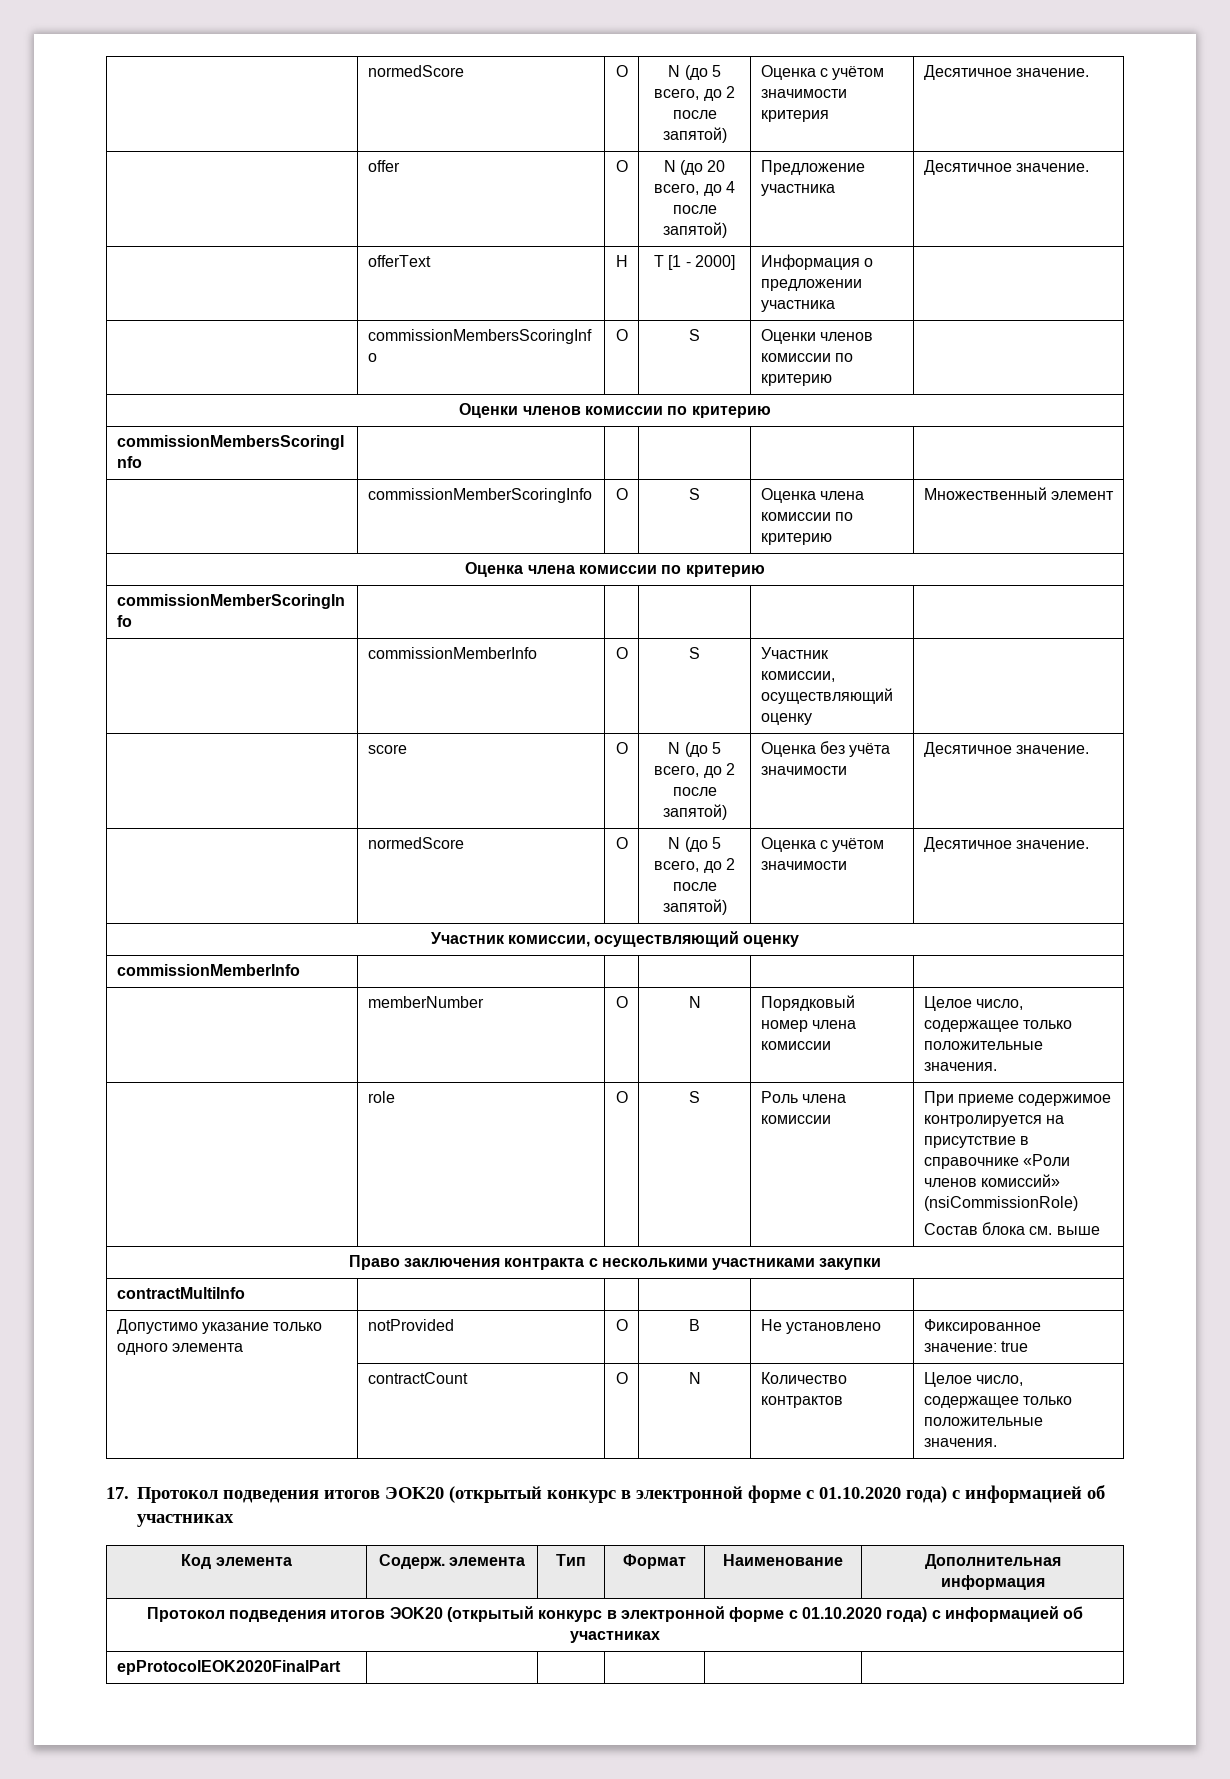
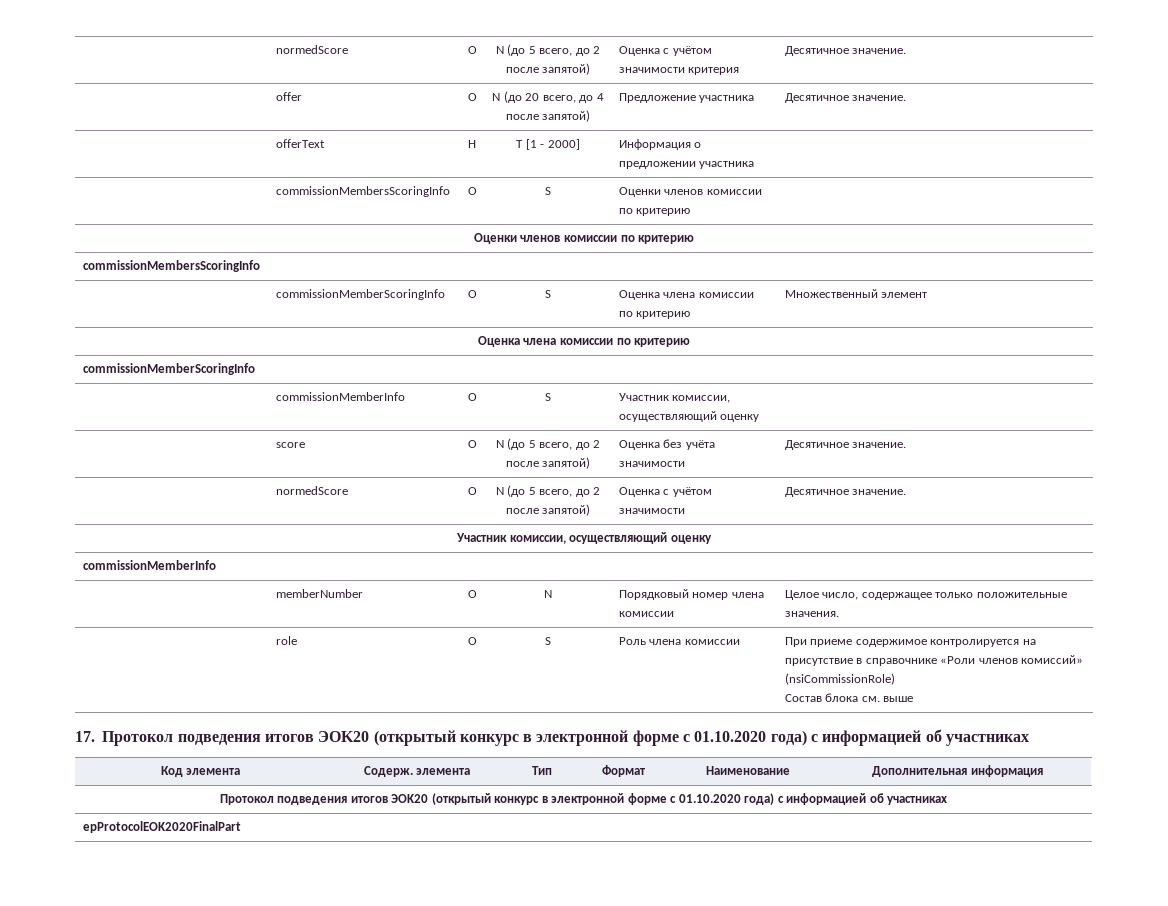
[348,1255,882,1270] [116,1287,245,1299] [116,1319,323,1334] [116,1343,244,1355] [367,1319,454,1331] [615,1319,628,1331] [689,1319,700,1331] [760,1319,882,1334] [923,1319,1041,1334] [923,1341,1029,1352] [367,1372,468,1384] [615,1372,628,1384] [688,1372,701,1384] [760,1372,847,1384] [760,1396,843,1408] [923,1372,1024,1387] [923,1396,1073,1408] [923,1417,1043,1426] [923,1438,997,1447] // Право заключения контракта с несколькими участниками закупки // contractMultiInfo | | | | | // Допустимо указание только одного элемента | notProvided | О | B | Не установлено | Фиксированное значение: true // | contractCount | О | N | Количество контрактов | Целое число, содержащее только положительные значения. -> (914, 699) none

